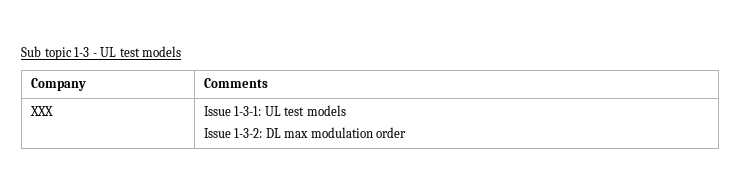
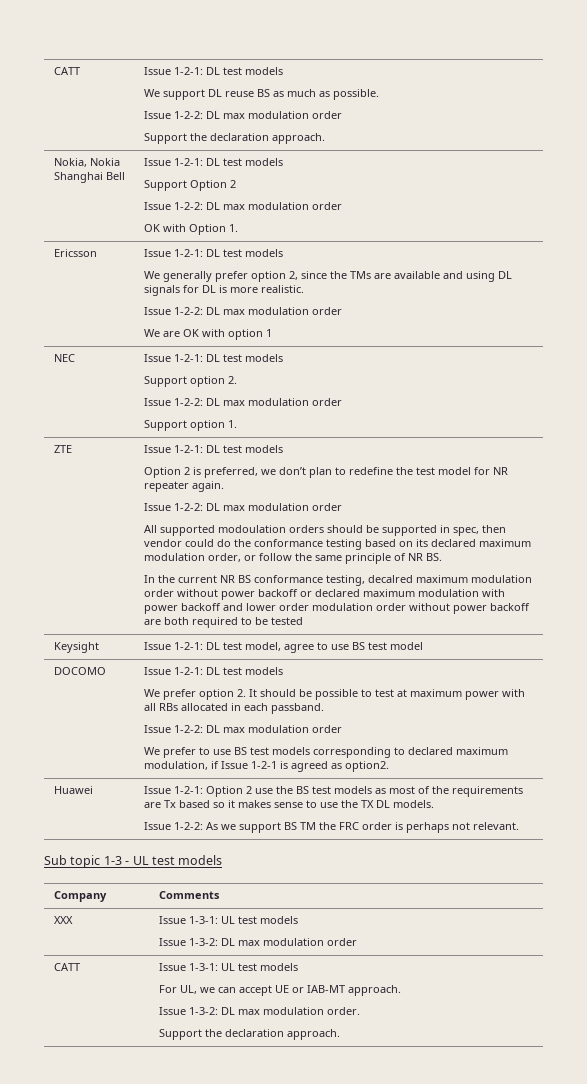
(21, 51) none -> [53,67,80,75] [143,67,283,75] [143,89,379,100] [143,111,342,119] [143,133,325,144] [53,158,120,167] [53,172,125,183] [143,158,283,166] [143,180,236,191] [143,202,342,210] [143,224,238,235] [53,249,97,257] [143,249,283,257] [143,271,512,282] [143,285,304,296] [143,307,342,315] [143,329,272,340] [53,354,75,362] [143,354,283,362] [143,376,237,387] [143,398,342,406] [143,420,237,431] [53,445,72,453] [143,445,283,453] [143,467,508,478] [143,481,224,492] [143,503,342,511] [143,525,506,536] [143,539,531,550] [143,553,442,564] [143,575,532,586] [143,589,505,600] [143,603,530,614] [143,617,303,628] [53,642,99,653] [143,642,423,653] [53,667,106,675] [143,667,283,675] [143,689,525,700] [143,703,324,714] [143,725,342,733] [143,747,508,758] [143,761,389,772] [53,786,93,794] [143,786,523,797] [143,800,434,808] [143,822,519,833] CATT | Issue 1-2-1: DL test models // We support DL reuse BS as much as possible. // Issue 1-2-2: DL max modulation order // Support the declaration approach. // Nokia, Nokia Shanghai Bell | Issue 1-2-1: DL test models // Support Option 2 // Issue 1-2-2: DL max modulation order // OK with Option 1. // Ericsson | Issue 1-2-1: DL test models // We generally prefer option 2, since the TMs are available and using DL signals for DL is more realistic. // Issue 1-2-2: DL max modulation order // We are OK with option 1 // NEC | Issue 1-2-1: DL test models // Support option 2. // Issue 1-2-2: DL max modulation order // Support option 1. // ZTE | Issue 1-2-1: DL test models // Option 2 is preferred, we don’t plan to redefine the test model for NR repeater again. // Issue 1-2-2: DL max modulation order // All supported modoulation orders should be supported in spec, then vendor could do the conformance testing based on its declared maximum modulation order, or follow the same principle of NR BS. // In the current NR BS conformance testing, decalred maximum modulation order without power backoff or declared maximum modulation with power backoff and lower order modulation order without power backoff are both required to be tested // Keysight | Issue 1-2-1: DL test model, agree to use BS test model // DOCOMO | Issue 1-2-1: DL test models // We prefer option 2. It should be possible to test at maximum power with all RBs allocated in each passband. // Issue 1-2-2: DL max modulation order // We prefer to use BS test models corresponding to declared maximum modulation, if Issue 1-2-1 is agreed as option2. // Huawei | Issue 1-2-1: Option 2 use the BS test models as most of the requirements are Tx based so it makes sense to use the TX DL models. // Issue 1-2-2: As we support BS TM the FRC order is perhaps not relevant. //
(407, 132) none -> [53,963,80,971] [158,963,298,971] [158,985,401,996] [158,1007,360,1015] [158,1029,340,1040] // CATT | Issue 1-3-1: UL test models // For UL, we can accept UE or IAB-MT approach. // Issue 1-3-2: DL max modulation order. // Support the declaration approach.

